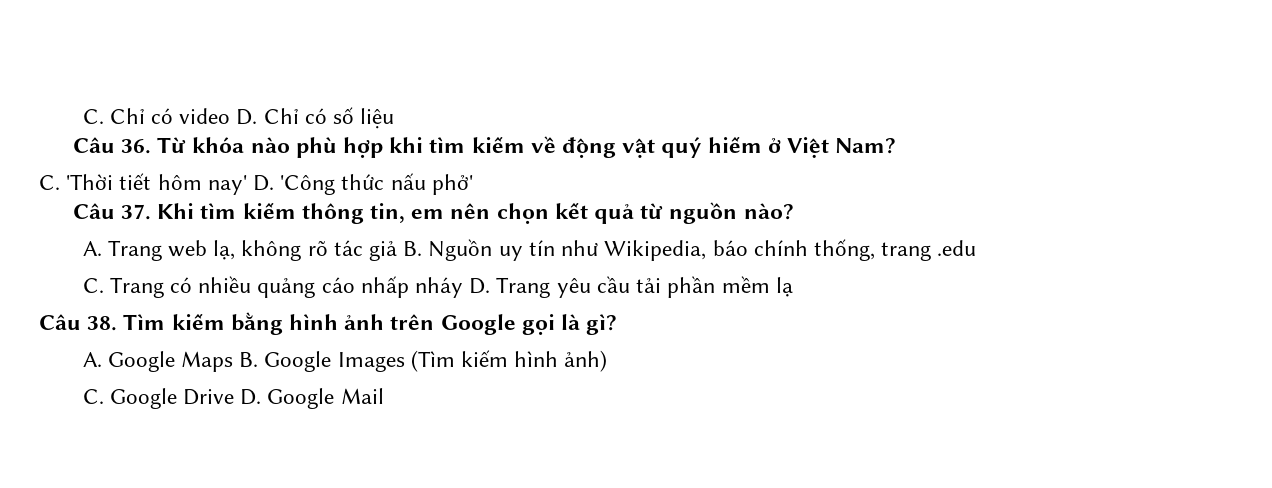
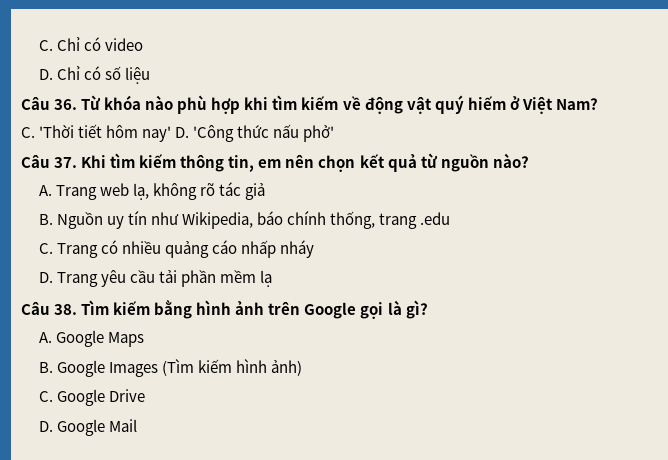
(231, 116) none -> (144, 44) //
(398, 251) none -> (266, 191) //
(464, 287) none -> (315, 249) //
(233, 361) none -> (145, 339) //
(234, 397) none -> (146, 395) //

